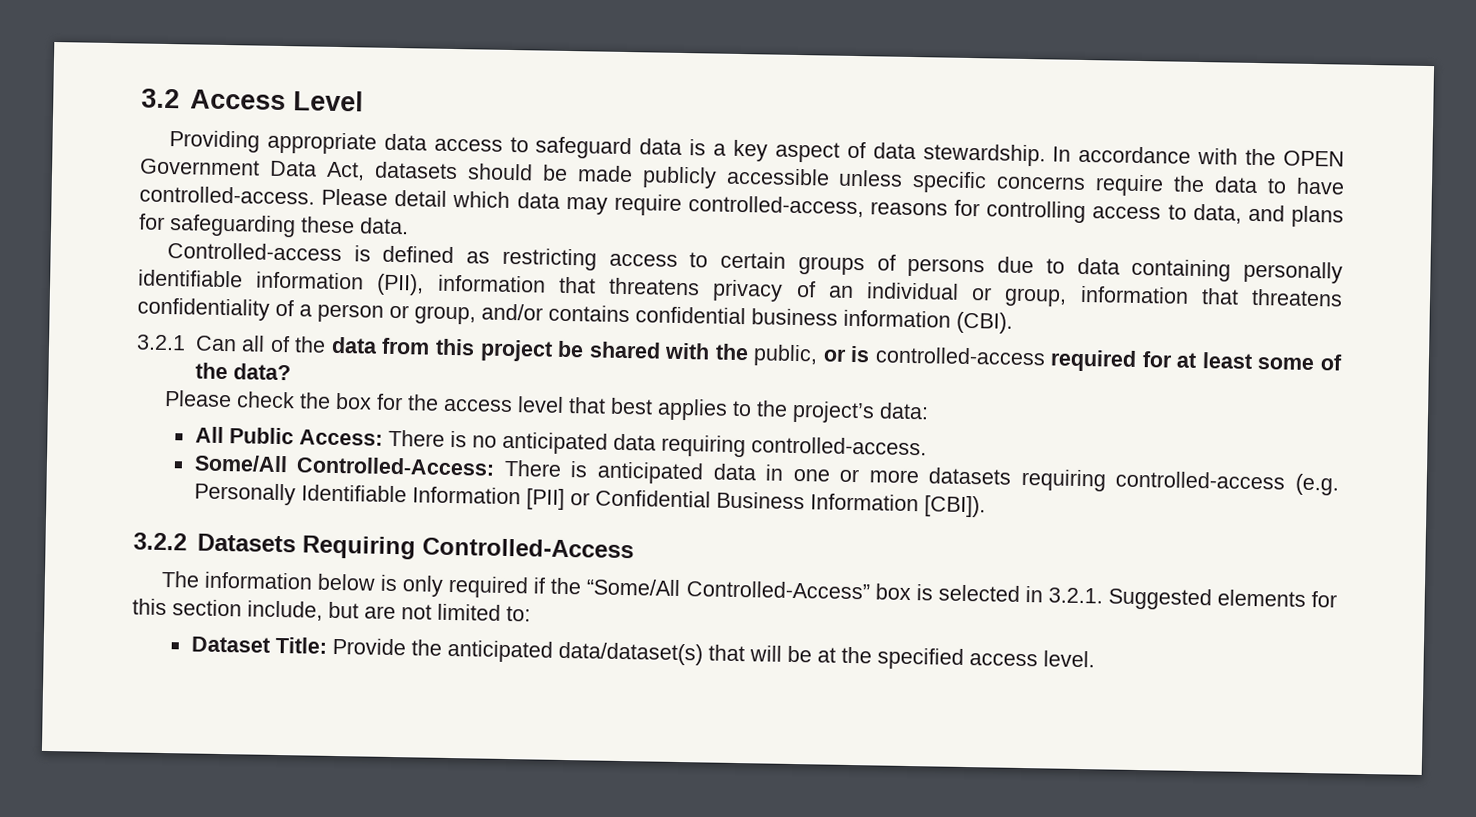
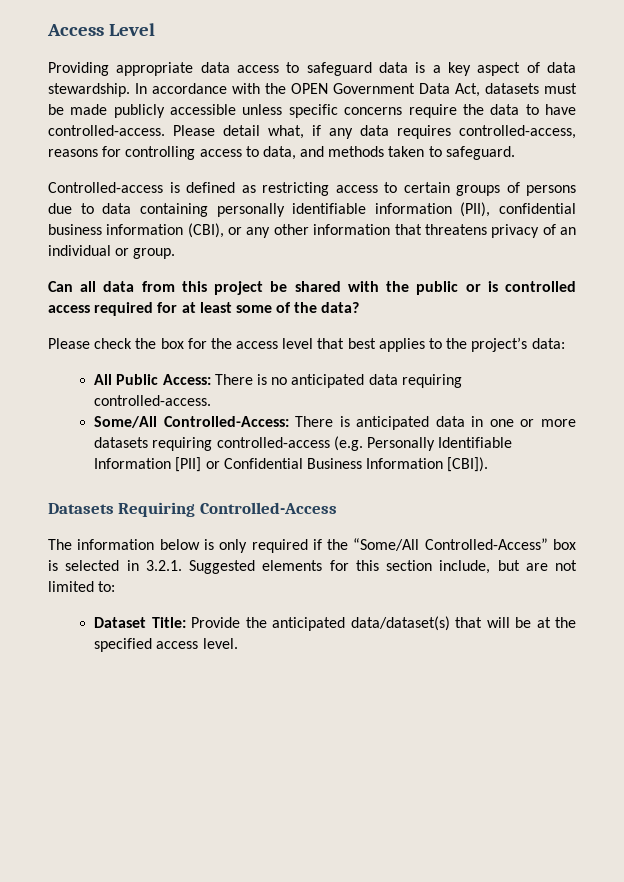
[141,88,180,109] 3.2 -> (47, 30) none
[466,163,533,181] should -> [544,83,577,94] must
[452,190,682,216] which data may require -> [268,125,451,139] what, if any data requires
[1291,205,1345,228] [139,213,409,238] plans for safeguarding these data. -> [328,146,515,160] methods taken to safeguard.
(425, 284) none -> [499,203,576,214] [48,223,309,238] confidential business information (CBI), or any other
[1004,285,1343,307] [137,297,1013,334] [136,334,327,353] group, information that threatens confidentiality of a person or group, and/or contains confidential business information (CBI). // 3.2.1 Can all of the -> [133,248,176,259] [48,281,97,292] group. // Can all
[753,344,819,367] public, -> [416,281,459,295] public
[874,346,1046,366] controlled-access -> [504,281,576,292] [48,305,90,313] controlled access
[133,532,187,551] 3.2.2 -> (489, 464) none

